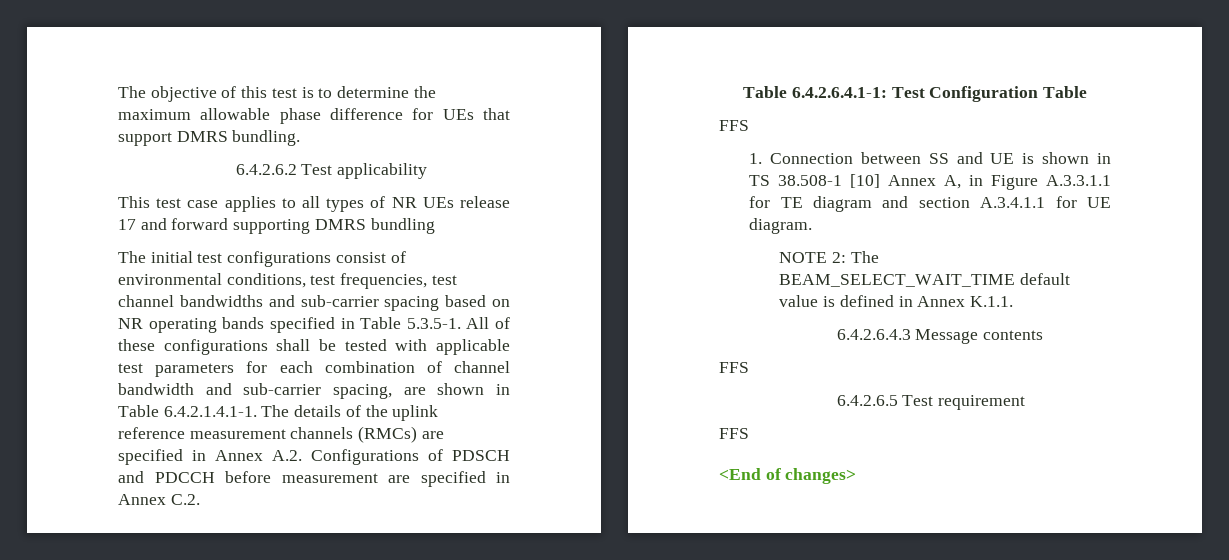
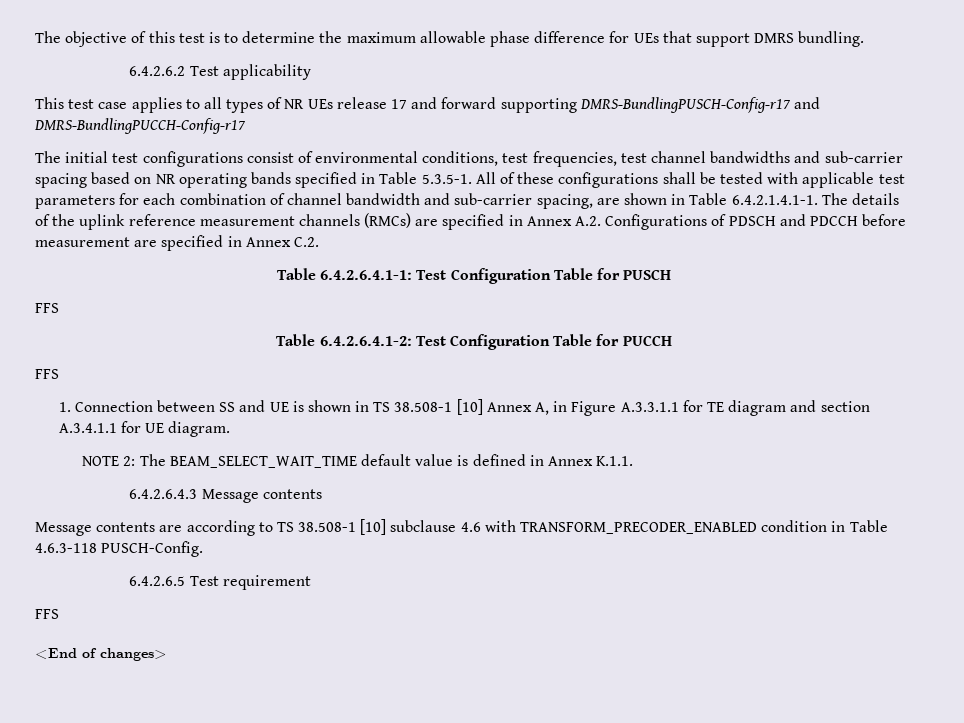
[314,218,435,234] DMRS bundling -> [579,97,820,113] [34,118,246,134] DMRS-BundlingPUSCH-Config-r17 and DMRS-BundlingPUCCH-Config-r17
(1087, 92) none -> [596,268,672,280] [35,303,59,313] [276,334,672,350] for PUSCH // FFS // Table 6.4.2.6.4.1-2: Test Configuration Table for PUCCH
[719,362,749,373] FFS -> [35,519,888,536] [35,541,204,557] Message contents are according to TS 38.508-1 [10] subclause 4.6 with TRANSFORM_PRECODER_ENABLED condition in Table 4.6.3-118 PUSCH-Config.

